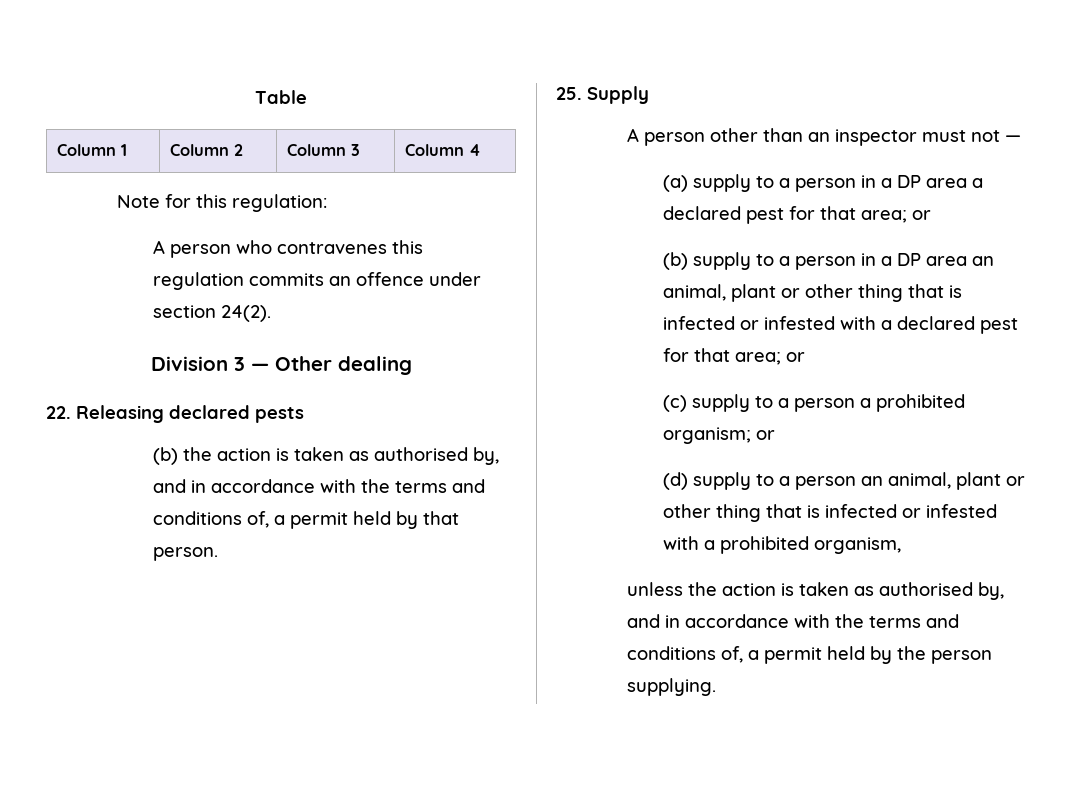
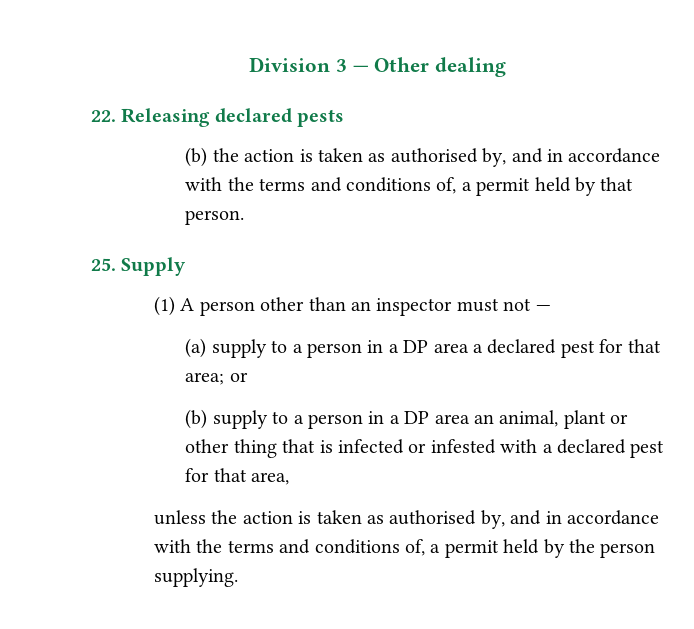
[255,90,307,104] [57,144,128,156] [170,144,244,156] [287,144,361,156] [405,144,482,156] [117,194,328,212] [153,240,424,258] [153,272,482,290] [153,305,272,322] Table // Column 1 | Column 2 | Column 3 | Column 4 // Note for this regulation: // A person who contravenes this regulation commits an offence under section 24(2). // -> (249, 64) none
(649, 95) none -> [153,296,175,316] (1)
[735,352,806,365] [663,394,966,412] [663,427,776,444] [663,472,1026,490] [663,504,998,522] [663,536,902,554] area; or // (c) supply to a person a prohibited organism; or // (d) supply to a person an animal, plant or other thing that is infected or infested with a prohibited organism, -> [251,472,290,485] area,

